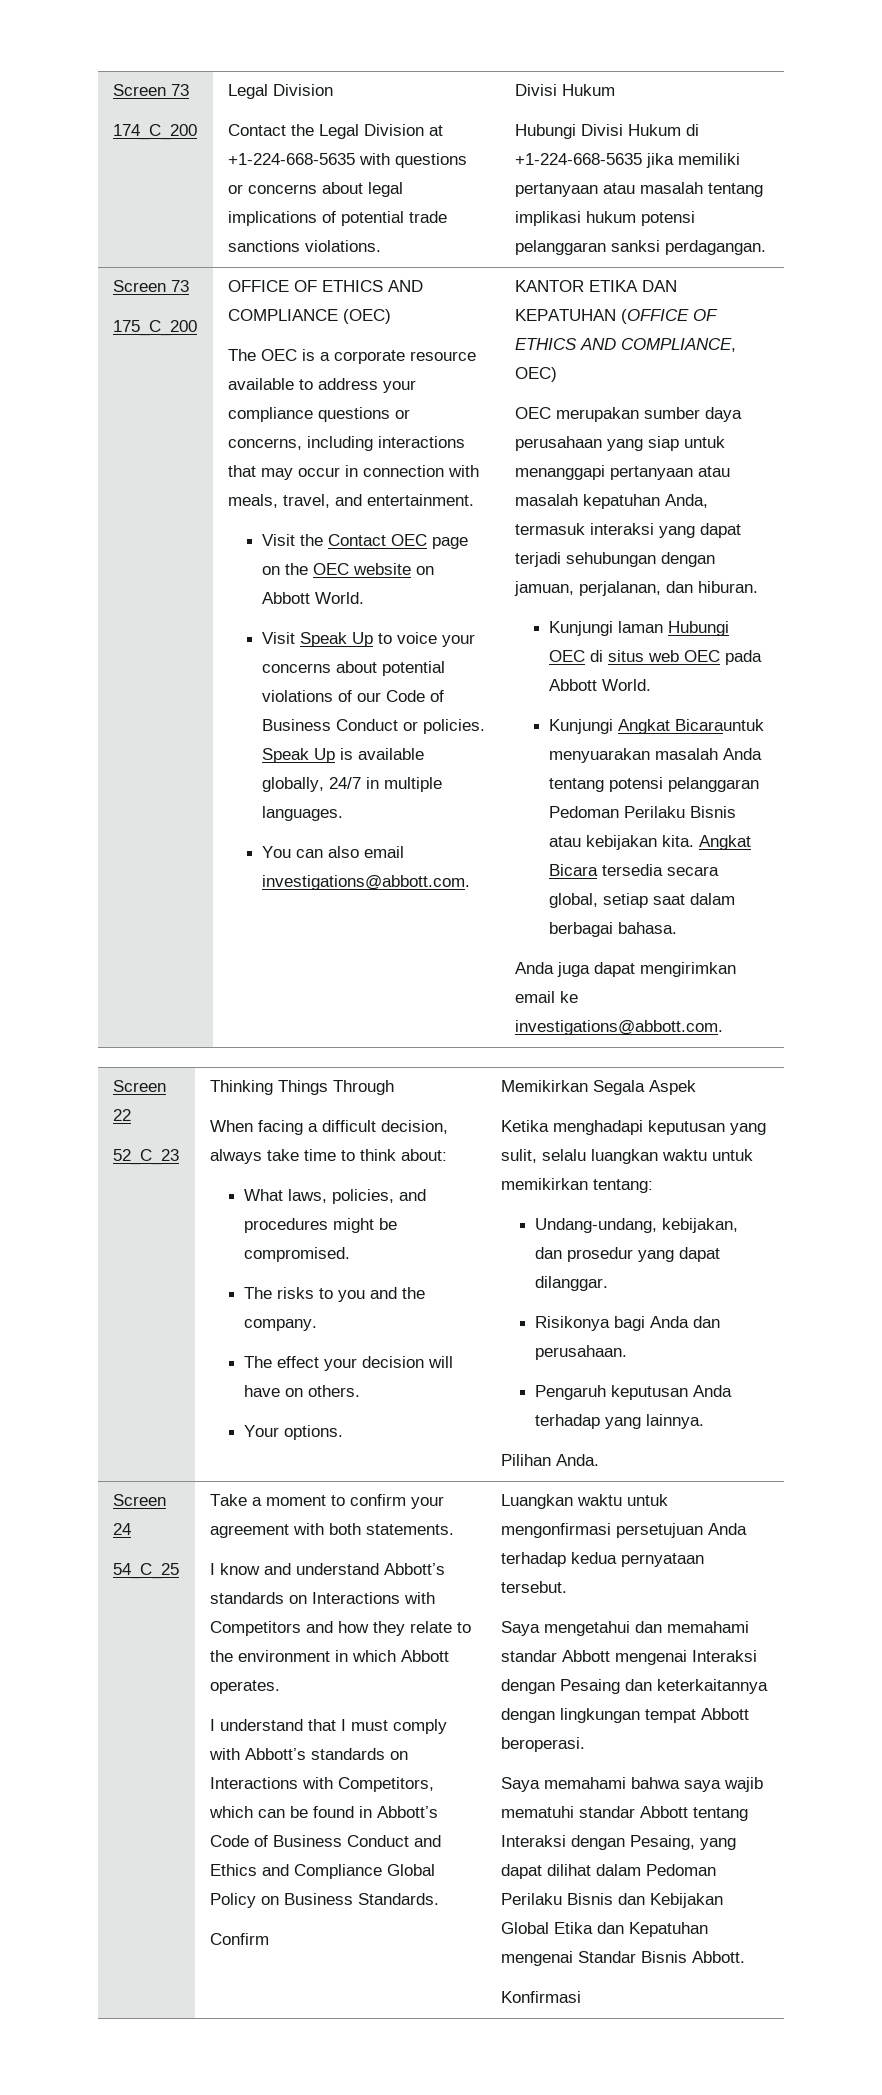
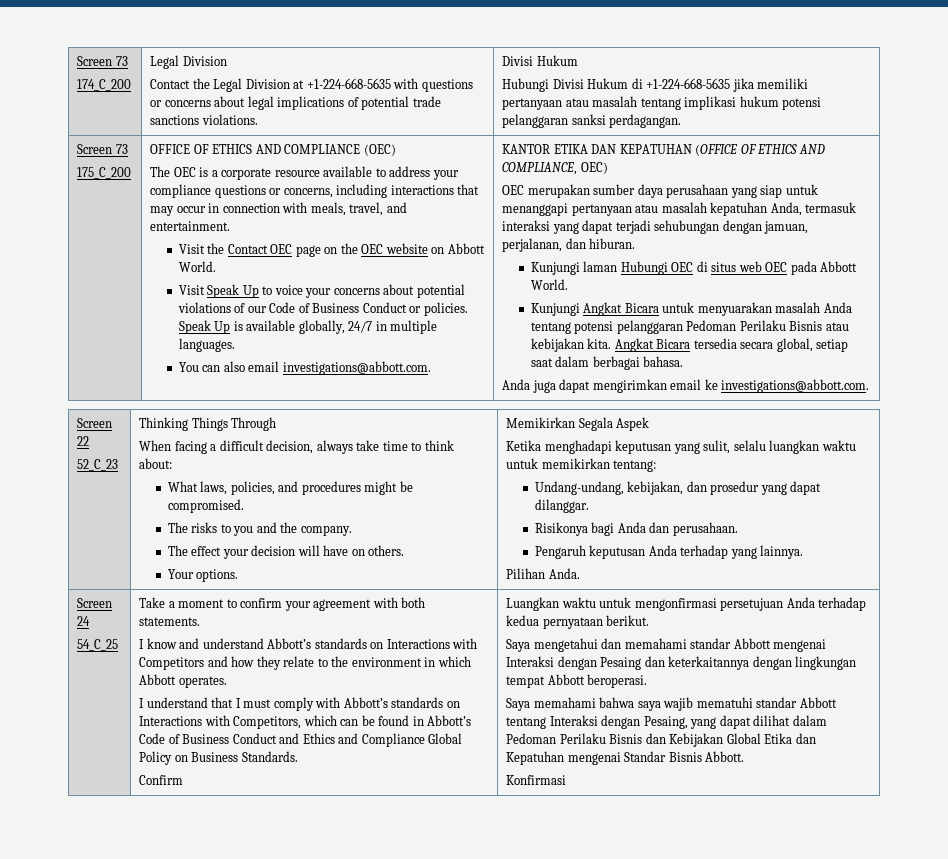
[674,719,764,731] Bicarauntuk -> [624,302,695,313] Bicara untuk
[501,1581,568,1593] tersebut. -> [606,615,650,626] berikut.

